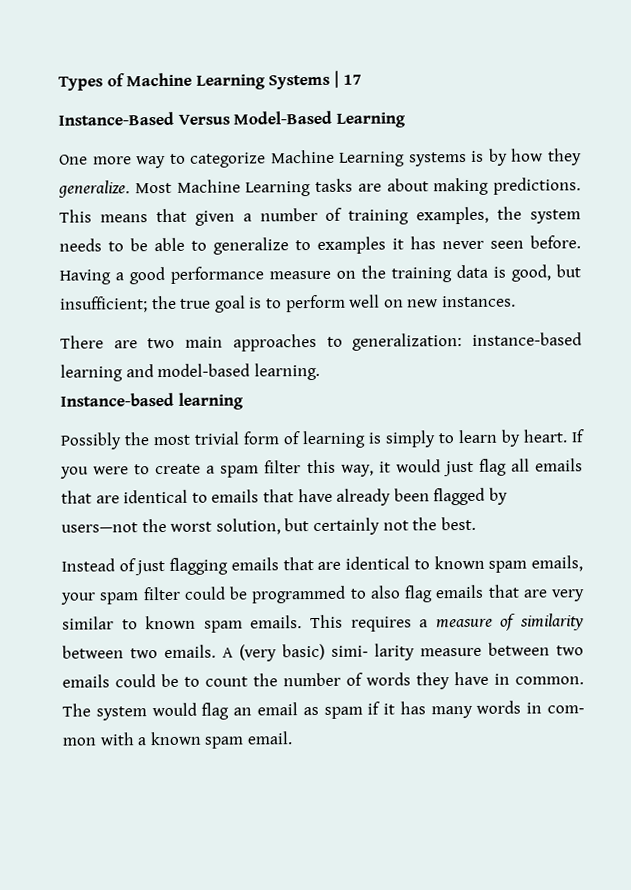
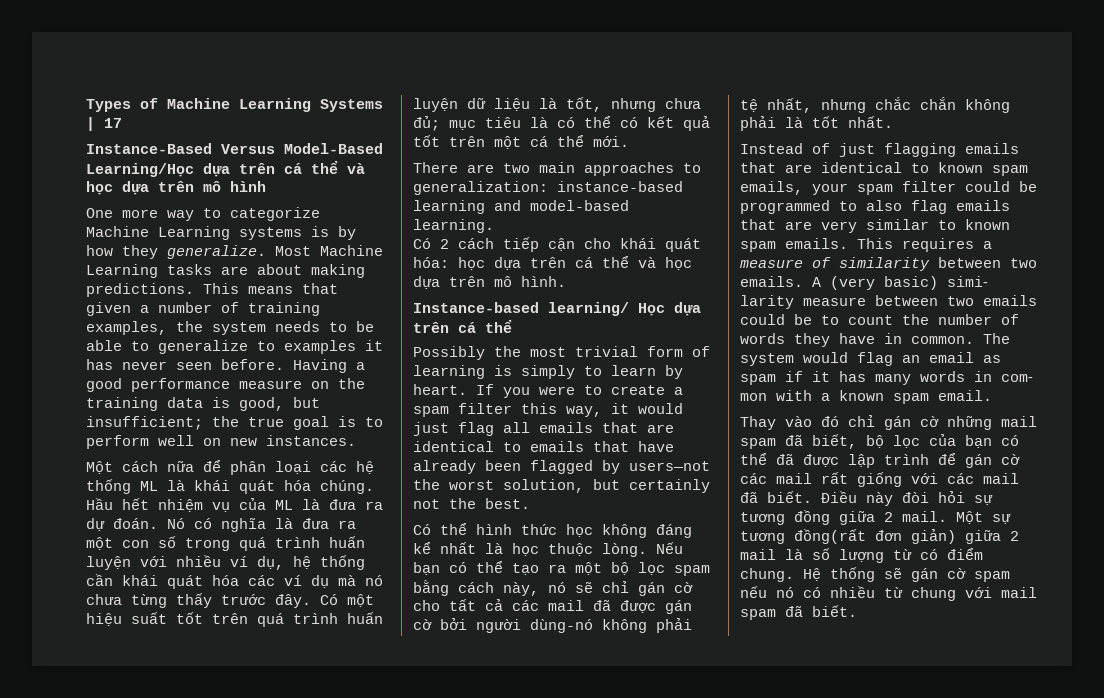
[335,112,405,128] Learning -> [86,160,365,177] [86,181,266,195] Learning/Học dựa trên cá thể và học dựa trên mô hình
(516, 301) none -> [86,460,374,475] [86,479,374,494] [86,498,383,512] [86,518,356,532] [86,536,365,551] [86,555,365,570] [86,574,383,589] [86,593,374,608] [86,612,383,627] [413,97,701,112] [413,116,710,131] [413,135,629,149] // Một cách nữa để phân loại các hệ thống ML là khái quát hóa chúng. Hầu hết nhiệm vụ của ML là đưa ra dự đoán. Nó có nghĩa là đưa ra một con số trong quá trình huấn luyện với nhiều ví dụ, hệ thống cần khái quát hóa các ví dụ mà nó chưa từng thấy trước đây. Có một hiệu suất tốt trên quá trình huấn luyện dữ liệu là tốt, nhưng chưa đủ; mục tiêu là có thể có kết quả tốt trên một cá thể mới.
[60,392,243,410] Instance-based learning -> [413,237,701,252] [413,256,692,270] [413,276,566,289] [413,302,701,316] [413,319,512,333] Có 2 cách tiếp cận cho khái quát hóa: học dựa trên cá thể và học dựa trên mô hình. // Instance-based learning/ Học dựa trên cá thể
(476, 523) none -> [413,523,692,538] [413,542,683,557] [413,561,710,576] [413,579,693,596] [413,599,692,614] [413,618,692,633] [740,96,1010,113] [740,116,893,131] // Có thể hình thức học không đáng kể nhất là học thuộc lòng. Nếu bạn có thể tạo ra một bộ lọc spam bằng cách này, nó sẽ chỉ gán cờ cho tất cả các mail đã được gán cờ bởi người dùng-nó không phải tệ nhất, nhưng chắc chắn không phải là tốt nhất.
(292, 738) none -> [740,415,1037,430] [740,434,1019,449] [740,453,1020,468] [740,472,1019,487] [740,491,993,506] [740,510,1011,525] [740,529,1019,544] [740,548,983,563] [740,567,1010,582] [740,586,1037,601] [740,605,857,620] // Thay vào đó chỉ gán cờ những mail spam đã biết, bộ lọc của bạn có thể đã được lập trình để gán cờ các mail rất giống với các mail đã biết. Điều này đòi hỏi sự tương đồng giữa 2 mail. Một sự tương đồng(rất đơn giản) giữa 2 mail là số lượng từ có điểm chung. Hệ thống sẽ gán cờ spam nếu nó có nhiều từ chung với mail spam đã biết.

